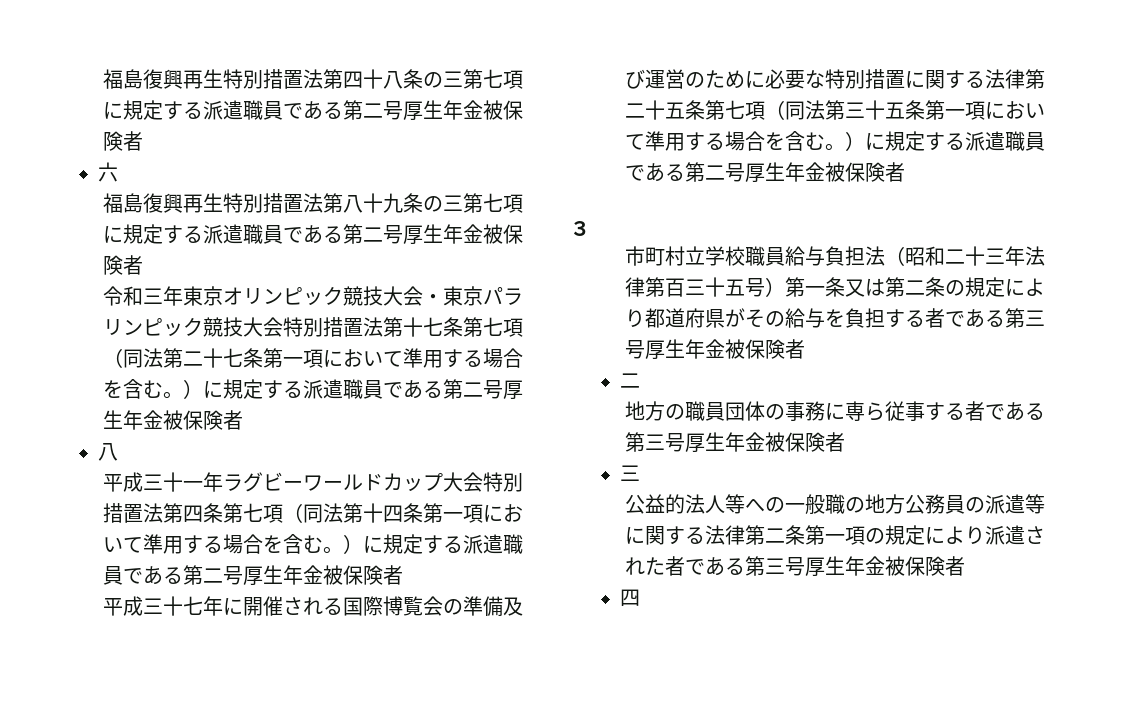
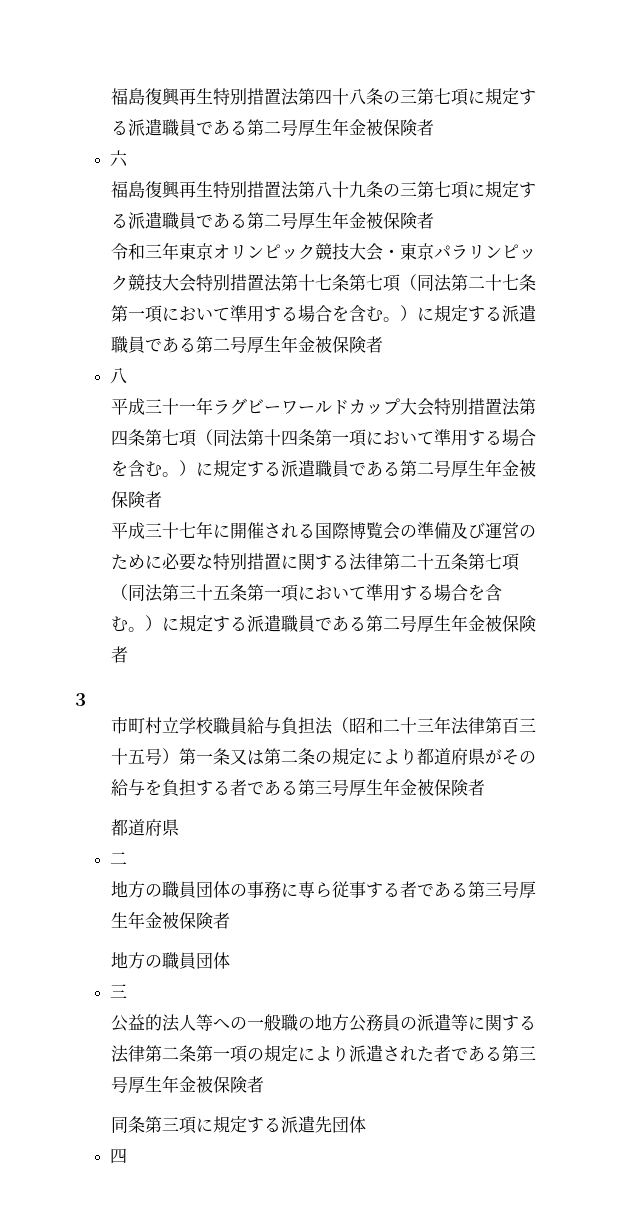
(806, 349) none -> [111,819,180,836] // 都道府県
(846, 442) none -> [111,952,231,969] // 地方の職員団体
(966, 566) none -> [111,1116,367,1134] // 同条第三項に規定する派遣先団体

